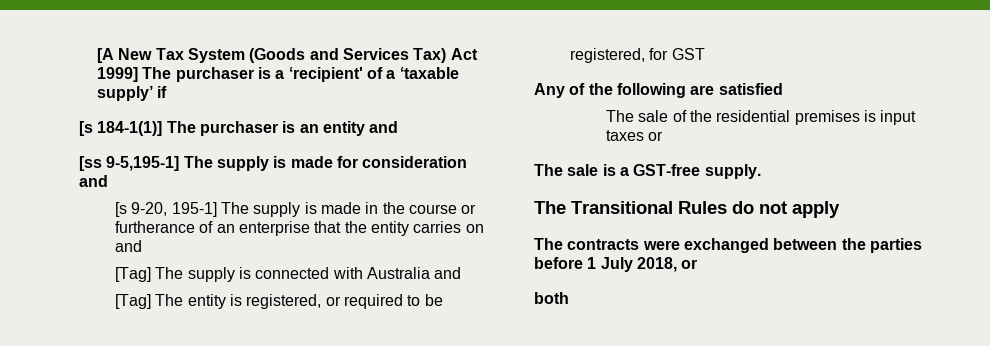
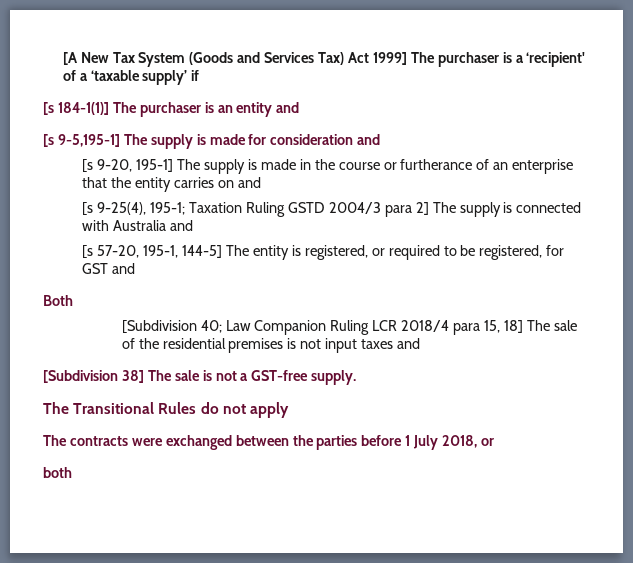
[79,156,102,171] [ss -> [43,134,54,147] [s
[115,267,152,282] [Tag] -> [82,202,429,217] [s 9-25(4), 195-1; Taxation Ruling GSTD 2004/3 para 2]
[115,294,152,309] [Tag] -> [82,245,223,258] [s 57-20, 195-1, 144-5]
[534,83,783,98] // Any of the following are satisfied // -> [112,263,136,274] [43,295,73,306] [121,320,523,335] and // Both // [Subdivision 40; Law Companion Ruling LCR 2018/4 para 15, 18]
(876, 116) none -> [300,339,322,349] not
[648,131,664,141] or // -> [397,338,421,349] [43,370,144,383] and // [Subdivision 38]
(616, 170) none -> [215,371,237,381] not

